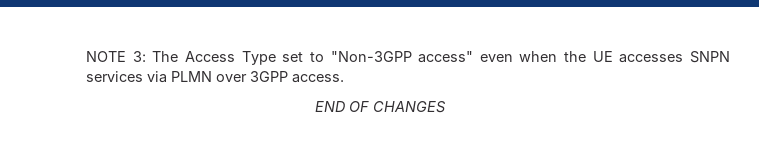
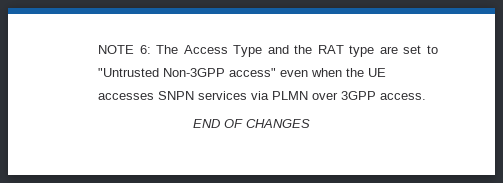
[132,51,146,62] 3: -> [139,45,151,54] 6:
[282,51,412,62] set to "Non-3GPP -> [267,45,439,57] [98,68,226,77] and the RAT type are set to "Untrusted Non-3GPP

